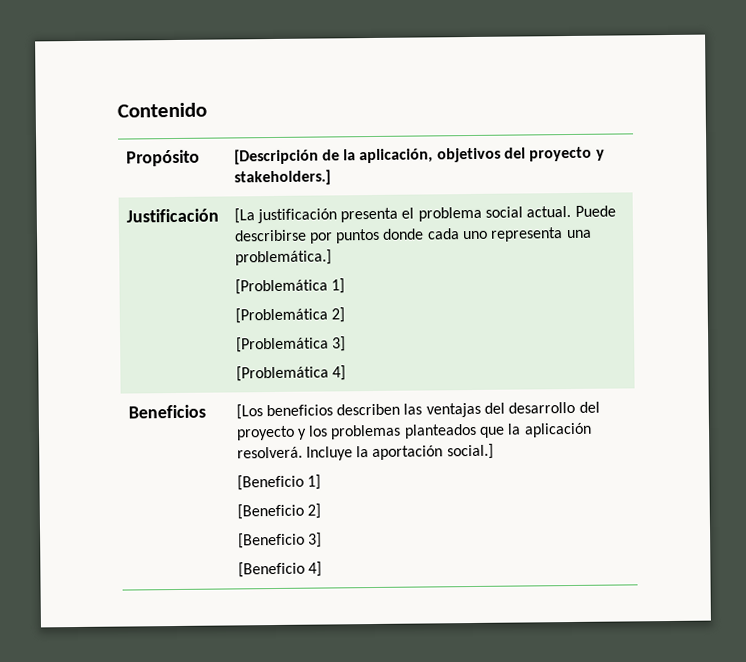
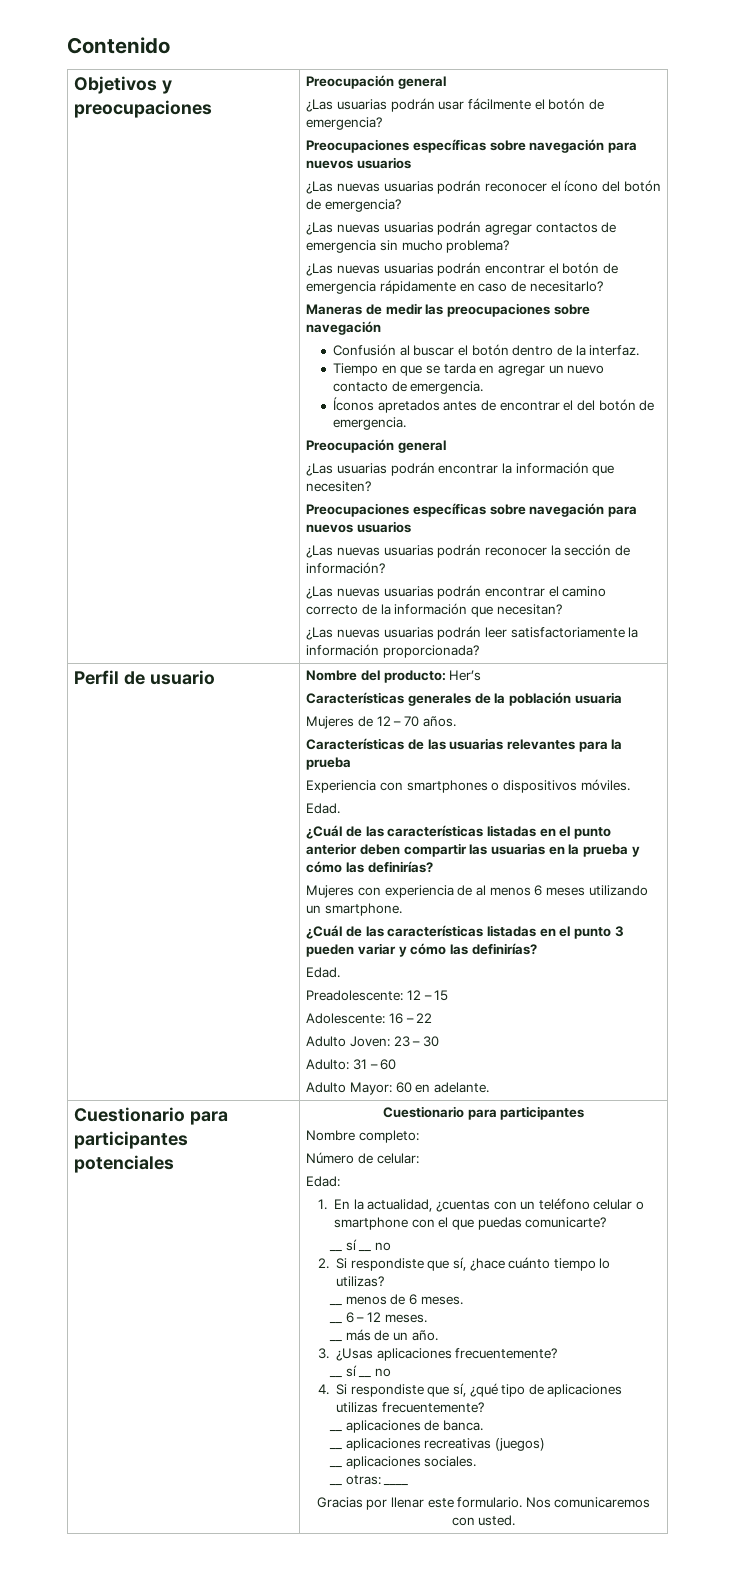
[125,149,200,167] [233,146,605,165] [233,169,331,186] [125,208,219,223] [233,205,616,224] [233,227,592,244] [234,249,332,266] [234,278,345,295] [234,307,345,324] [235,336,346,353] [235,365,346,382] [127,404,206,419] [235,401,600,420] [235,422,592,441] [236,443,494,461] [236,474,321,491] [236,503,321,520] [237,532,322,549] [237,561,322,578] Propósito | [Descripción de la aplicación, objetivos del proyecto y stakeholders.] // Justificación | [La justificación presenta el problema social actual. Puede describirse por puntos donde cada uno representa una problemática.] // [Problemática 1] // [Problemática 2] // [Problemática 3] // [Problemática 4] // Beneficios | [Los beneficios describen las ventajas del desarrollo del proyecto y los problemas planteados que la aplicación resolverá. Incluye la aportación social.] // [Beneficio 1] // [Beneficio 2] // [Beneficio 3] // [Beneficio 4] -> [74,76,173,94] [74,100,213,118] [306,75,447,89] [306,98,604,112] [306,117,383,130] [306,139,637,153] [306,157,412,169] [306,180,661,194] [306,199,402,212] [306,221,617,235] [306,240,510,253] [306,262,618,276] [306,280,603,294] [306,303,590,317] [306,321,382,335] [333,344,640,356] [333,363,605,376] [333,381,484,394] [333,397,655,413] [333,417,407,430] [306,439,447,453] [306,462,615,476] [306,481,372,492] [306,503,637,517] [306,521,412,533] [306,544,630,558] [306,562,386,574] [306,585,607,599] [306,603,562,617] [306,626,639,640] [306,644,480,658] [74,670,216,685] [306,670,482,683] [306,692,622,706] [306,716,456,729] [306,738,623,752] [306,757,352,770] [306,779,630,793] [306,803,341,814] [306,825,611,839] [306,843,640,857] [306,861,433,873] [306,885,648,898] [306,903,403,916] [306,925,624,939] [306,943,537,957] [306,967,341,978] [306,990,449,1001] [306,1013,433,1024] [306,1036,439,1047] [306,1059,397,1070] [306,1082,489,1095] [74,1107,229,1125] [74,1131,189,1149] [74,1155,175,1173] [382,1106,585,1120] [306,1130,420,1143] [306,1152,419,1164] [306,1176,341,1187] [318,1198,645,1212] [333,1217,607,1230] [328,1239,391,1252] [318,1257,611,1271] [335,1276,384,1287] [328,1294,463,1306] [328,1312,427,1324] [328,1329,438,1342] [318,1348,558,1361] [328,1365,391,1378] [318,1383,623,1397] [335,1402,484,1413] [328,1420,483,1433] [328,1438,545,1451] [328,1456,477,1469] [328,1475,409,1486] [316,1497,651,1510] [451,1515,516,1526] Objetivos y preocupaciones | Preocupación general // ¿Las usuarias podrán usar fácilmente el botón de emergencia? // Preocupaciones específicas sobre navegación para nuevos usuarios // ¿Las nuevas usuarias podrán reconocer el ícono del botón de emergencia? // ¿Las nuevas usuarias podrán agregar contactos de emergencia sin mucho problema? // ¿Las nuevas usuarias podrán encontrar el botón de emergencia rápidamente en caso de necesitarlo? // Maneras de medir las preocupaciones sobre navegación // Confusión al buscar el botón dentro de la interfaz. // Tiempo en que se tarda en agregar un nuevo contacto de emergencia. // Íconos apretados antes de encontrar el del botón de emergencia. // Preocupación general // ¿Las usuarias podrán encontrar la información que necesiten? // Preocupaciones específicas sobre navegación para nuevos usuarios // ¿Las nuevas usuarias podrán reconocer la sección de información? // ¿Las nuevas usuarias podrán encontrar el camino correcto de la información que necesitan? // ¿Las nuevas usuarias podrán leer satisfactoriamente la información proporcionada? // Perfil de usuario | Nombre del producto: Her’s // Características generales de la población usuaria // Mujeres de 12 – 70 años. // Características de las usuarias relevantes para la prueba // Experiencia con smartphones o dispositivos móviles. // Edad. // ¿Cuál de las características listadas en el punto anterior deben compartir las usuarias en la prueba y cómo las definirías? // Mujeres con experiencia de al menos 6 meses utilizando un smartphone. // ¿Cuál de las características listadas en el punto 3 pueden variar y cómo las definirías? // Edad. // Preadolescente: 12 – 15 // Adolescente: 16 – 22 // Adulto Joven: 23 – 30 // Adulto: 31 – 60 // Adulto Mayor: 60 en adelante. // Cuestionario para participantes potenciales | Cuestionario para participantes // Nombre completo: // Número de celular: // Edad: // 1. En la actualidad, ¿cuentas con un teléfono celular o smartphone con el que puedas comunicarte? // __ sí __ no // 2. Si respondiste que sí, ¿hace cuánto tiempo lo utilizas? // __ menos de 6 meses. // __ 6 – 12 meses. // __ más de un año. // 3. ¿Usas aplicaciones frecuentemente? // __ sí __ no // 4. Si respondiste que sí, ¿qué tipo de aplicaciones utilizas frecuentemente? // __ aplicaciones de banca. // __ aplicaciones recreativas (juegos) // __ aplicaciones sociales. // __ otras: ____ // Gracias por llenar este formulario. Nos comunicaremos con usted.

